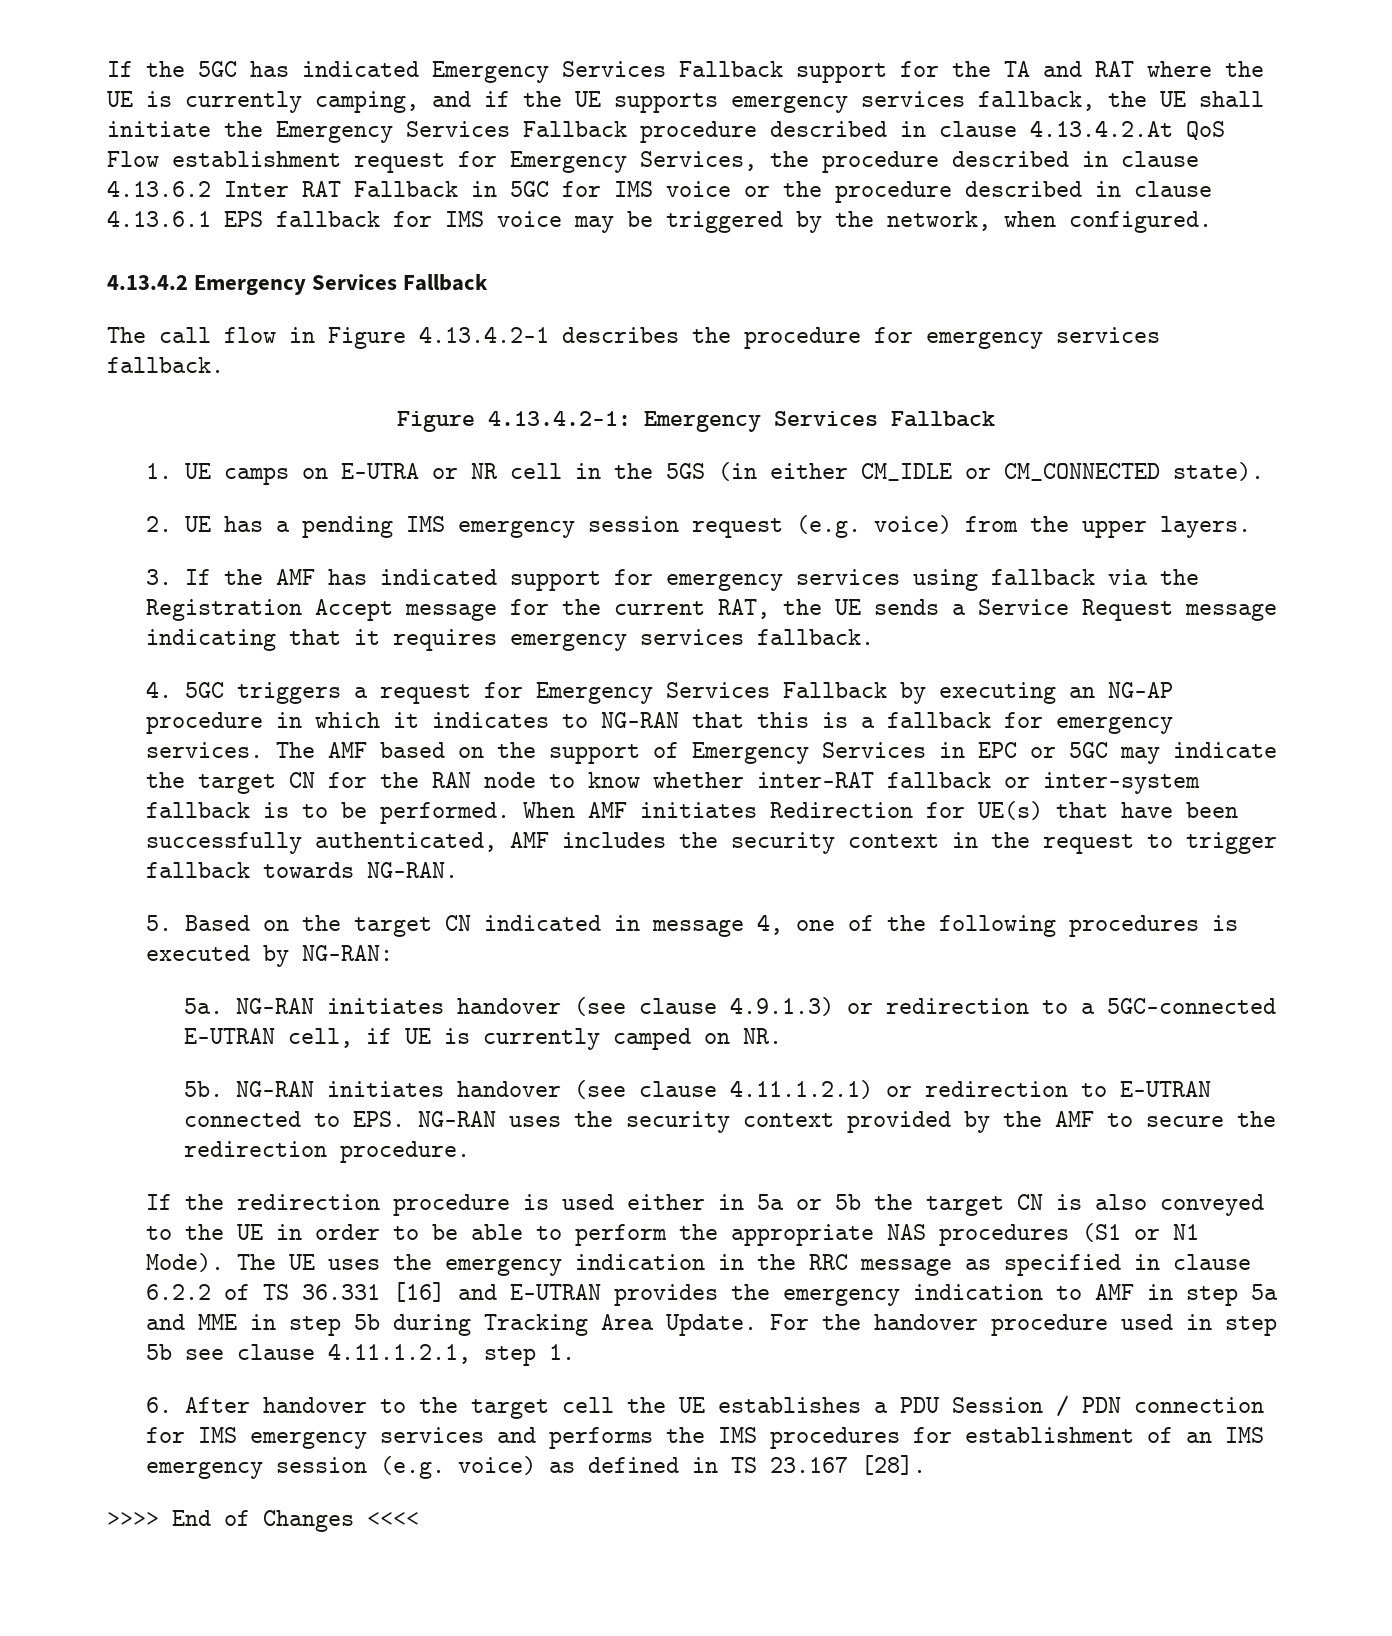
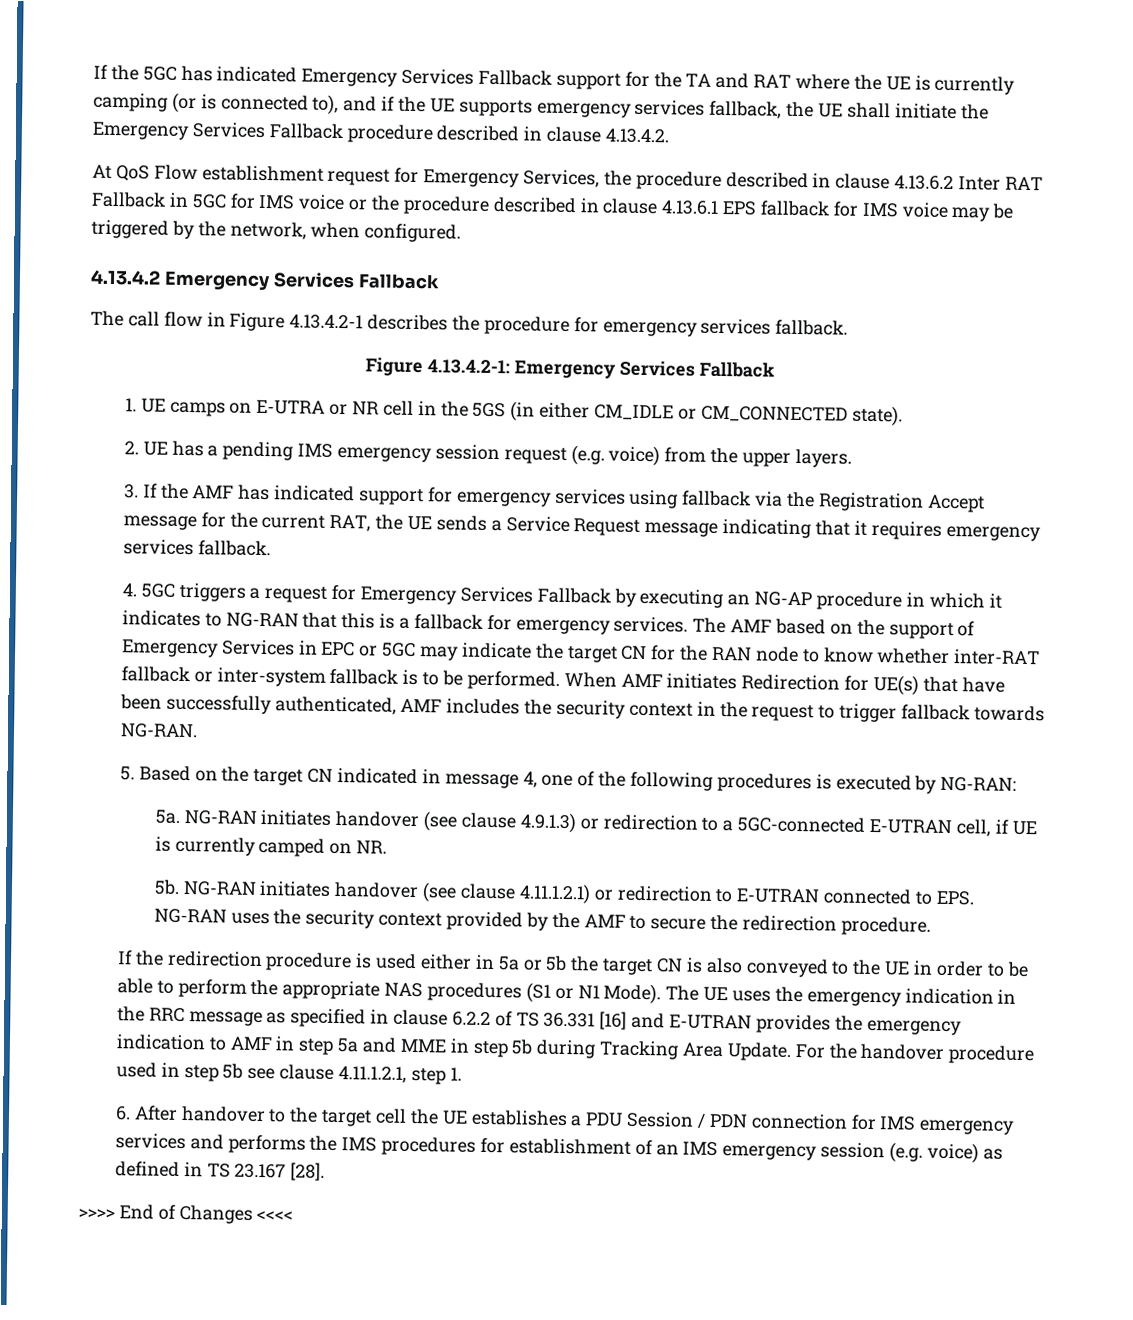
[315,91,419,113] camping, -> [93,92,340,115] camping (or is connected to),
[1030,120,1173,137] 4.13.4.2.At -> [605,128,670,144] [92,164,112,179] 4.13.4.2. // At

